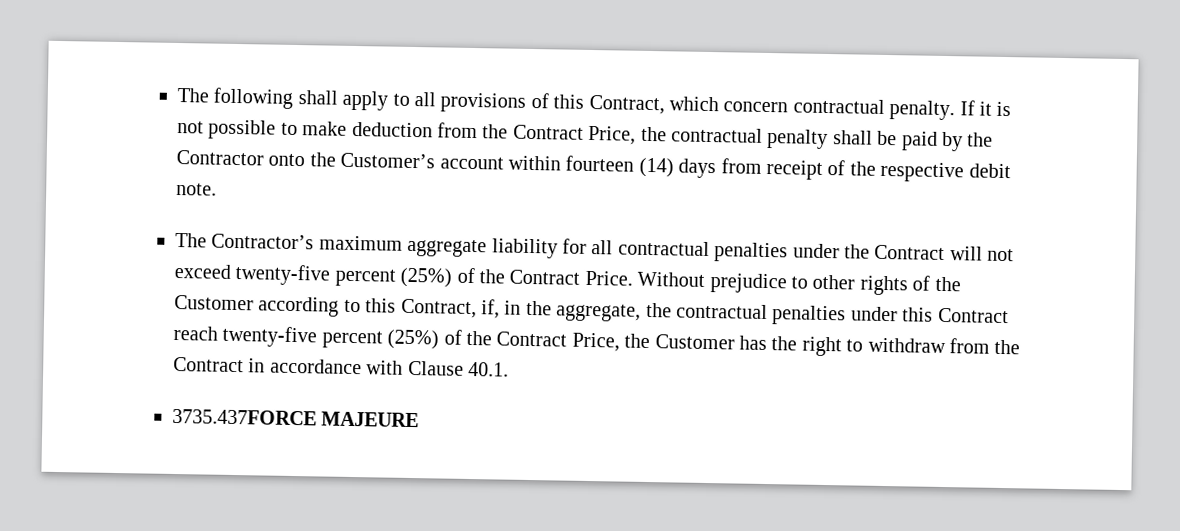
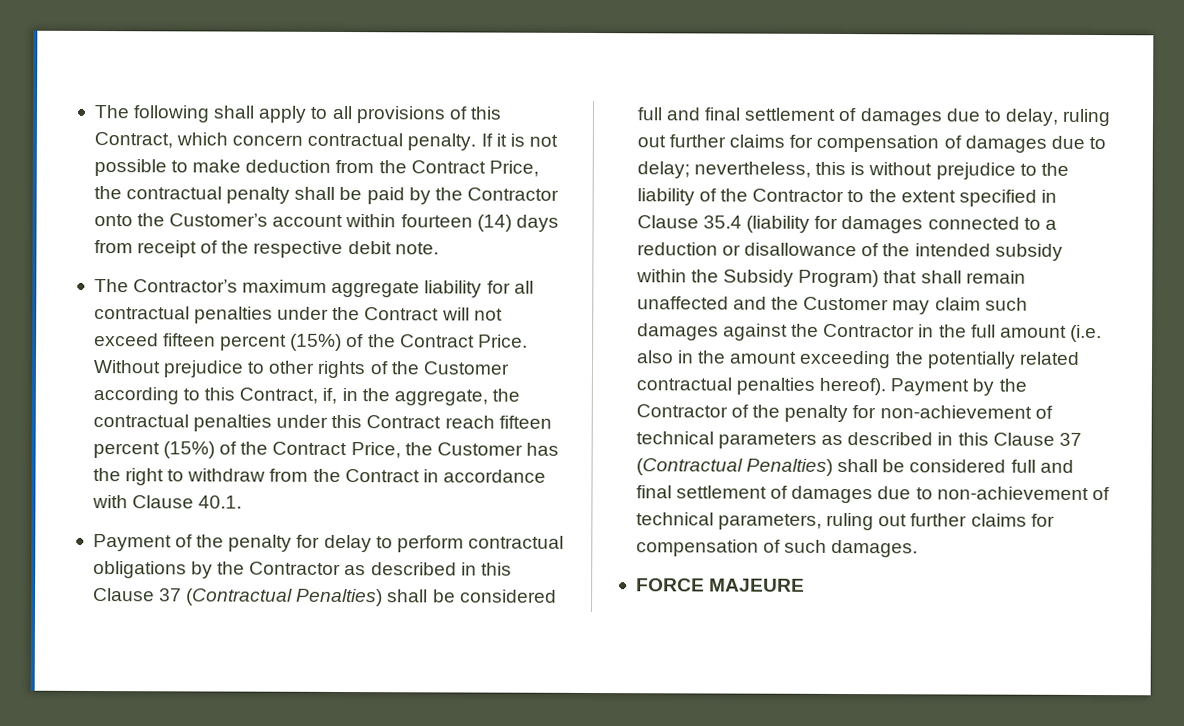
[235,264,453,288] twenty-five percent (25%) -> [163,333,343,351] fifteen percent (15%)
[222,325,440,350] twenty-five percent (25%) -> [498,415,552,429] [92,441,216,459] fifteen percent (15%)
[172,408,317,426] 3735.437FORCE -> [92,533,564,553] [92,560,512,579] [92,587,557,607] [636,107,1112,127] [636,134,1106,153] [636,161,1069,180] [636,188,1057,207] [636,215,1057,234] [636,242,1063,261] [635,269,1026,288] [636,296,1028,315] [636,323,1102,343] [635,350,1080,369] [635,377,1027,396] [635,404,1053,423] [635,431,1082,449] [635,458,1074,476] [635,485,1110,504] [635,512,1055,531] [635,539,919,558] [635,578,705,592] Payment of the penalty for delay to perform contractual obligations by the Contractor as described in this Clause 37 (Contractual Penalties) shall be considered full and final settlement of damages due to delay, ruling out further claims for compensation of damages due to delay; nevertheless, this is without prejudice to the liability of the Contractor to the extent specified in Clause 35.4 (liability for damages connected to a reduction or disallowance of the intended subsidy within the Subsidy Program) that shall remain unaffected and the Customer may claim such damages against the Contractor in the full amount (i.e. also in the amount exceeding the potentially related contractual penalties hereof). Payment by the Contractor of the penalty for non-achievement of technical parameters as described in this Clause 37 (Contractual Penalties) shall be considered full and final settlement of damages due to non-achievement of technical parameters, ruling out further claims for compensation of such damages. // FORCE

